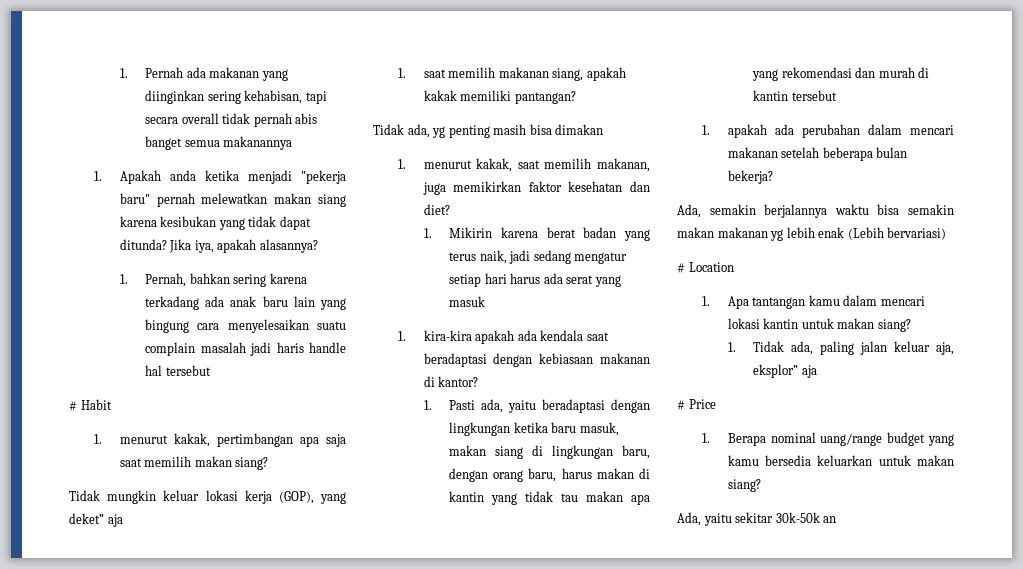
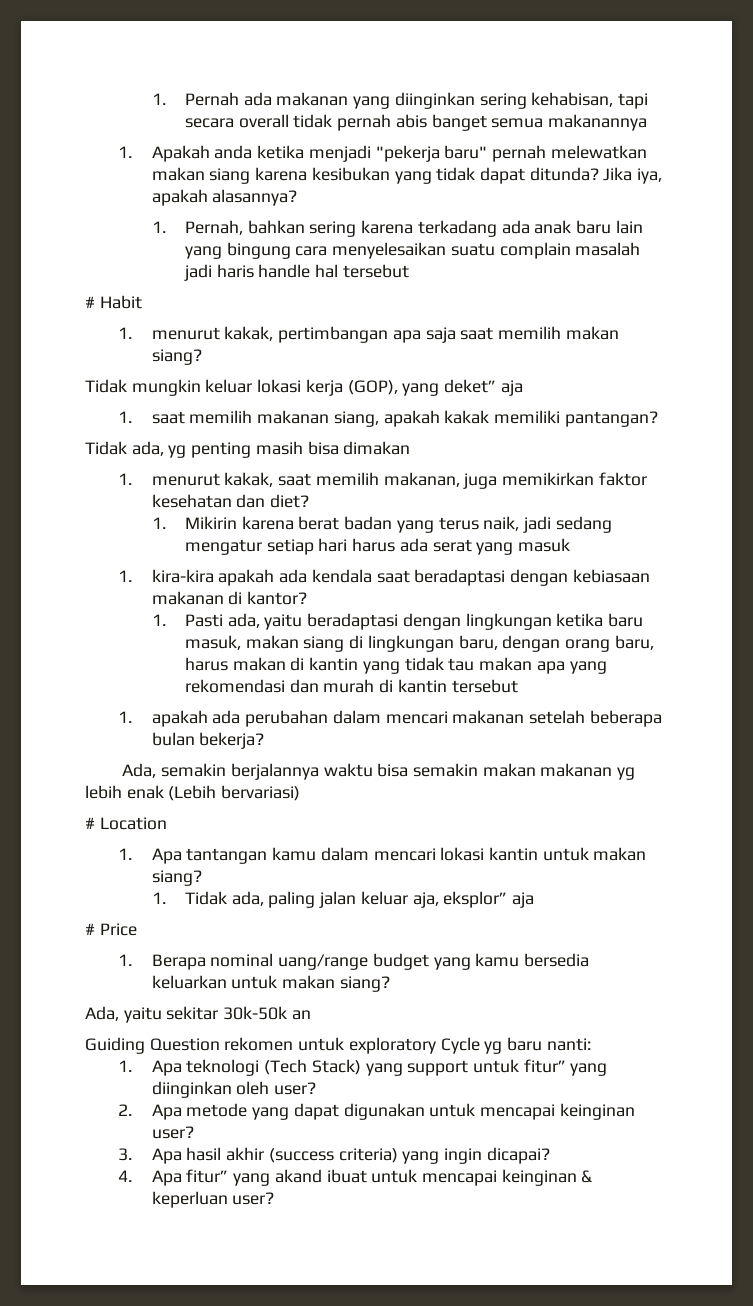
(837, 519) none -> [85,1037,591,1054] [118,1059,608,1076] [151,1081,317,1098] [118,1103,635,1120] [151,1126,194,1139] [118,1147,550,1164] [118,1169,593,1186] [151,1191,275,1208] // Guiding Question rekomen untuk exploratory Cycle yg baru nanti: // 1. Apa teknologi (Tech Stack) yang support untuk fitur” yang diinginkan oleh user? // 2. Apa metode yang dapat digunakan untuk mencapai keinginan user? // 3. Apa hasil akhir (success criteria) yang ingin dicapai? // 4. Apa fitur” yang akand ibuat untuk mencapai keinginan & keperluan user?

